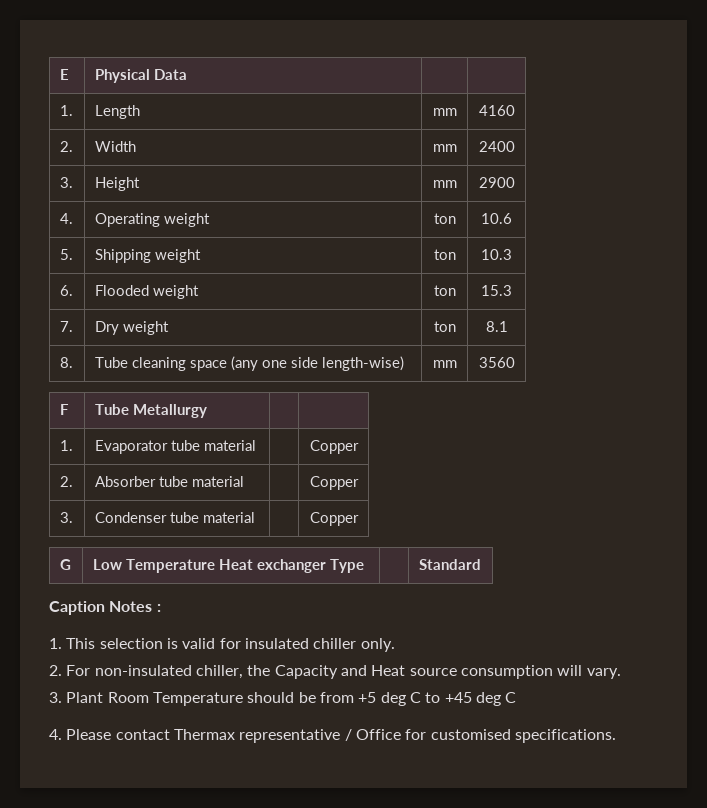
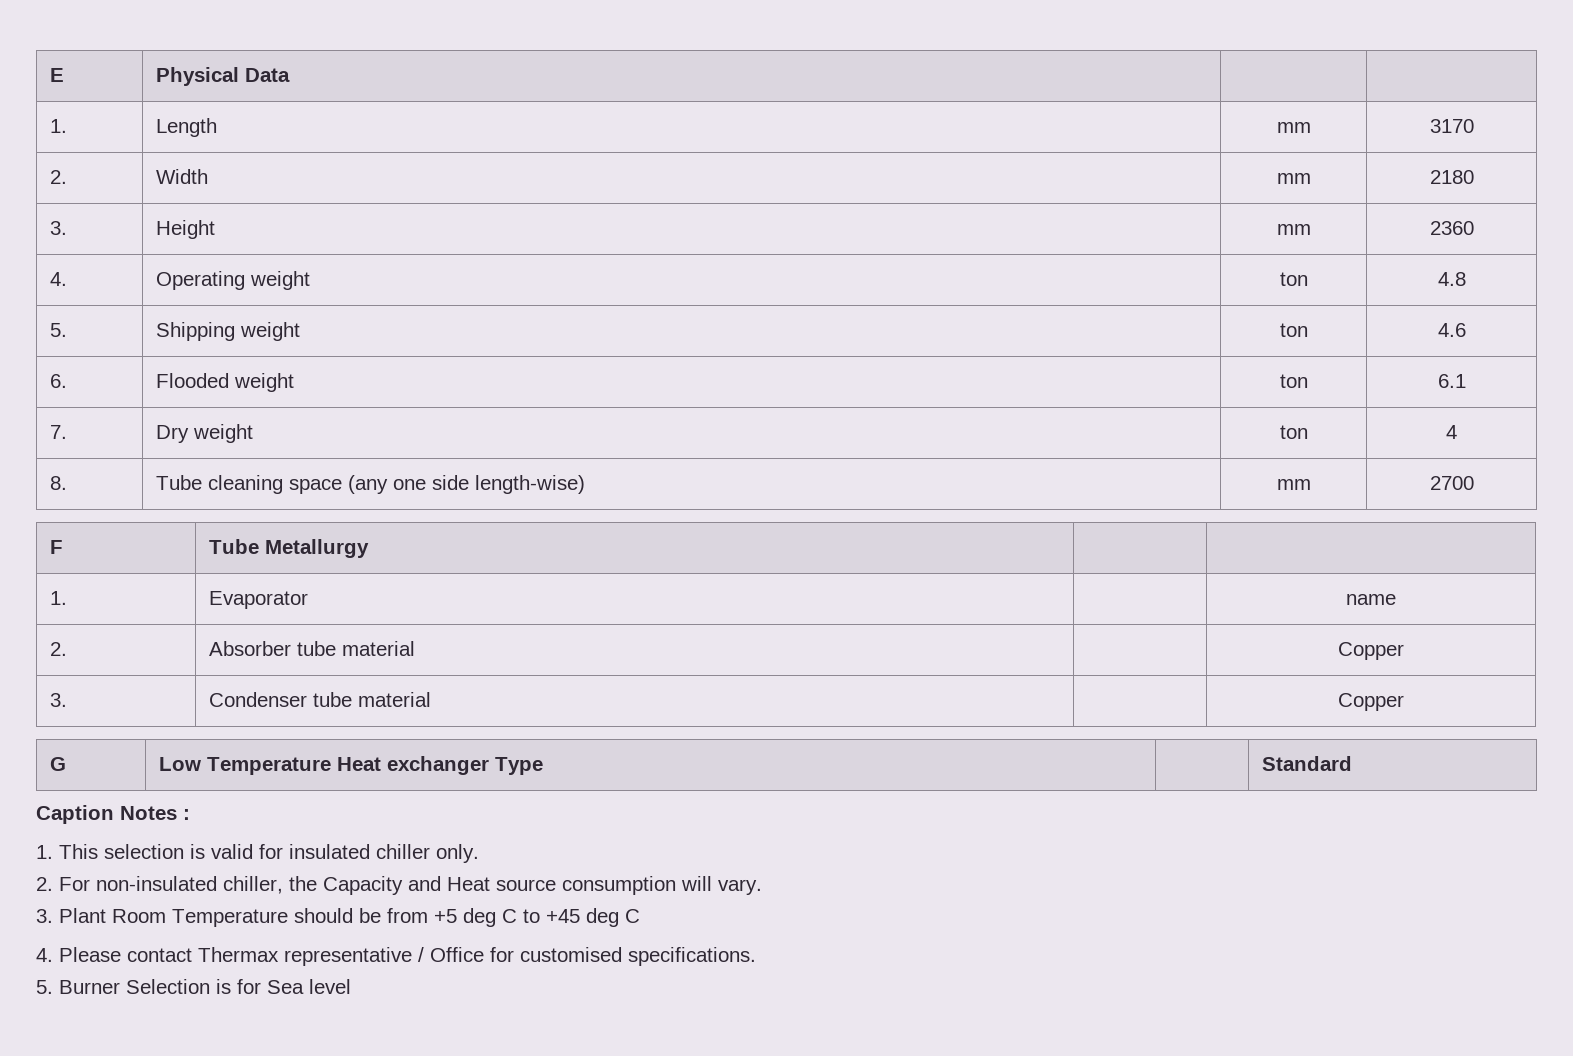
[478,105,515,116] 4160 -> [1429,119,1474,133] 3170
[478,141,515,152] 2400 -> [1429,170,1474,184] 2180
[478,177,515,188] 2900 -> [1429,221,1474,235] 2360
[481,213,512,224] 10.6 -> [1437,272,1466,286] 4.8
[481,249,512,260] 10.3 -> [1437,323,1466,337] 4.6
[481,285,512,296] 15.3 -> [1437,374,1466,388] 6.1
[485,321,508,332] 8.1 -> [1446,425,1457,439] 4
[478,357,515,368] 3560 -> [1429,476,1474,490] 2700
[170,440,256,451] [309,440,359,454] tube material | | Copper -> [1346,594,1396,605] | | name
(616, 736) none -> [36,979,351,994] // 5. Burner Selection is for Sea level

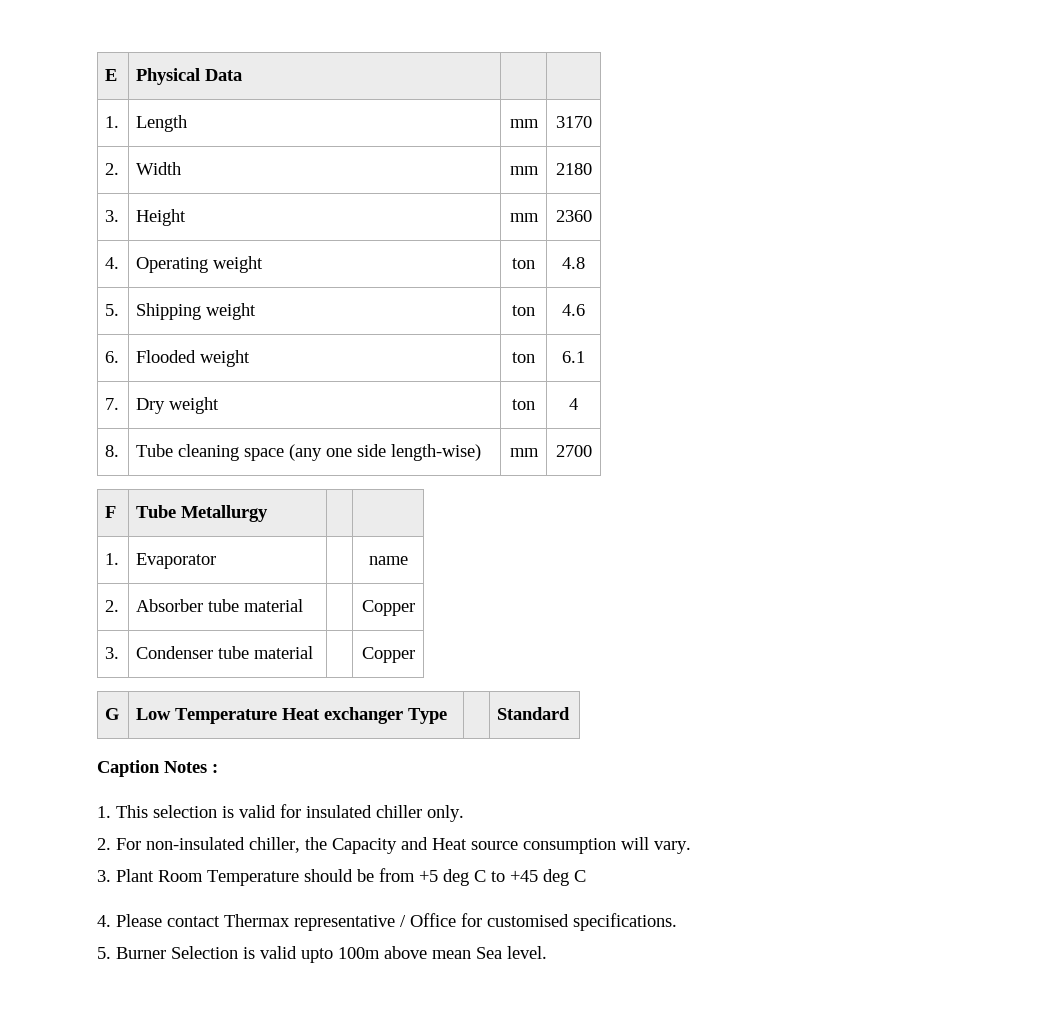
[237,979,351,994] for Sea level -> [260,946,547,963] valid upto 100m above mean Sea level.

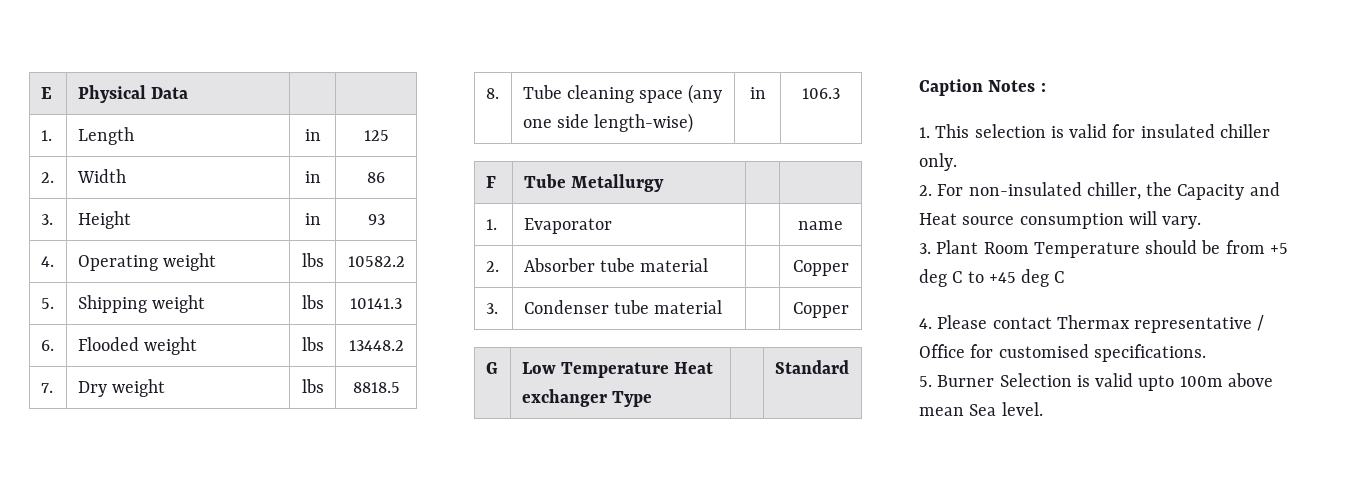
[509,119,539,128] [555,116,592,128] mm | 3170 -> [304,129,321,141] [363,130,389,141] in | 125
[509,166,539,175] [555,163,592,175] mm | 2180 -> [304,171,321,183] [367,172,385,183] in | 86
[509,213,539,222] [555,210,592,222] mm | 2360 -> [304,213,321,225] [367,214,385,225] in | 93
[512,258,535,269] [562,257,585,269] ton | 4.8 -> [301,253,324,267] [347,256,405,267] lbs | 10582.2
[512,305,535,316] [562,304,585,316] ton | 4.6 -> [301,295,324,309] [350,298,402,309] lbs | 10141.3
[512,352,535,363] [562,351,585,363] ton | 6.1 -> [301,337,324,351] [348,340,404,351] lbs | 13448.2
[512,399,535,410] [569,398,578,410] ton | 4 -> [301,379,324,393] [352,382,400,393] lbs | 8818.5
[509,448,539,457] [555,445,592,457] mm | 2700 -> [749,87,766,99] [802,88,840,99] in | 106.3

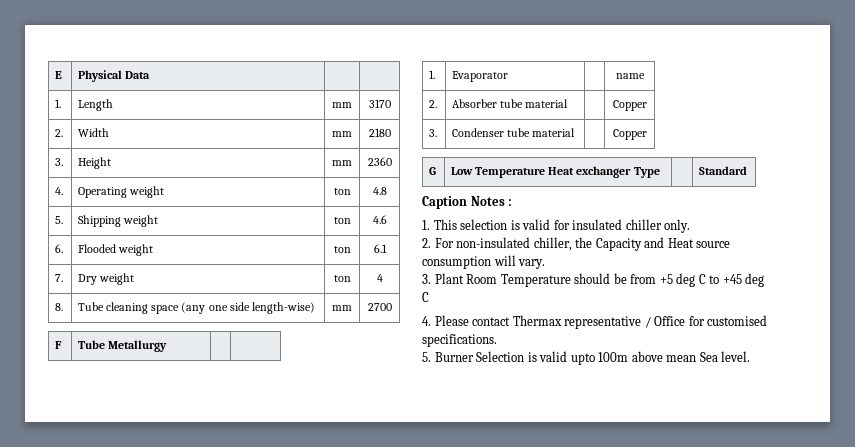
[304,129,321,141] [363,130,389,141] in | 125 -> [332,102,352,108] [368,99,391,108] mm | 3170
[304,171,321,183] [367,172,385,183] in | 86 -> [332,131,352,137] [368,128,391,137] mm | 2180
[304,213,321,225] [367,214,385,225] in | 93 -> [332,160,352,166] [367,157,392,166] mm | 2360
[301,253,324,267] [347,256,405,267] lbs | 10582.2 -> [333,188,351,195] [372,187,387,195] ton | 4.8
[301,295,324,309] [350,298,402,309] lbs | 10141.3 -> [333,217,351,224] [372,215,387,224] ton | 4.6
[301,337,324,351] [348,340,404,351] lbs | 13448.2 -> [333,246,351,253] [373,244,387,253] ton | 6.1
[301,379,324,393] [352,382,400,393] lbs | 8818.5 -> [333,275,351,282] [376,274,383,282] ton | 4
[749,87,766,99] [802,88,840,99] in | 106.3 -> [332,305,352,311] [367,303,392,311] mm | 2700

